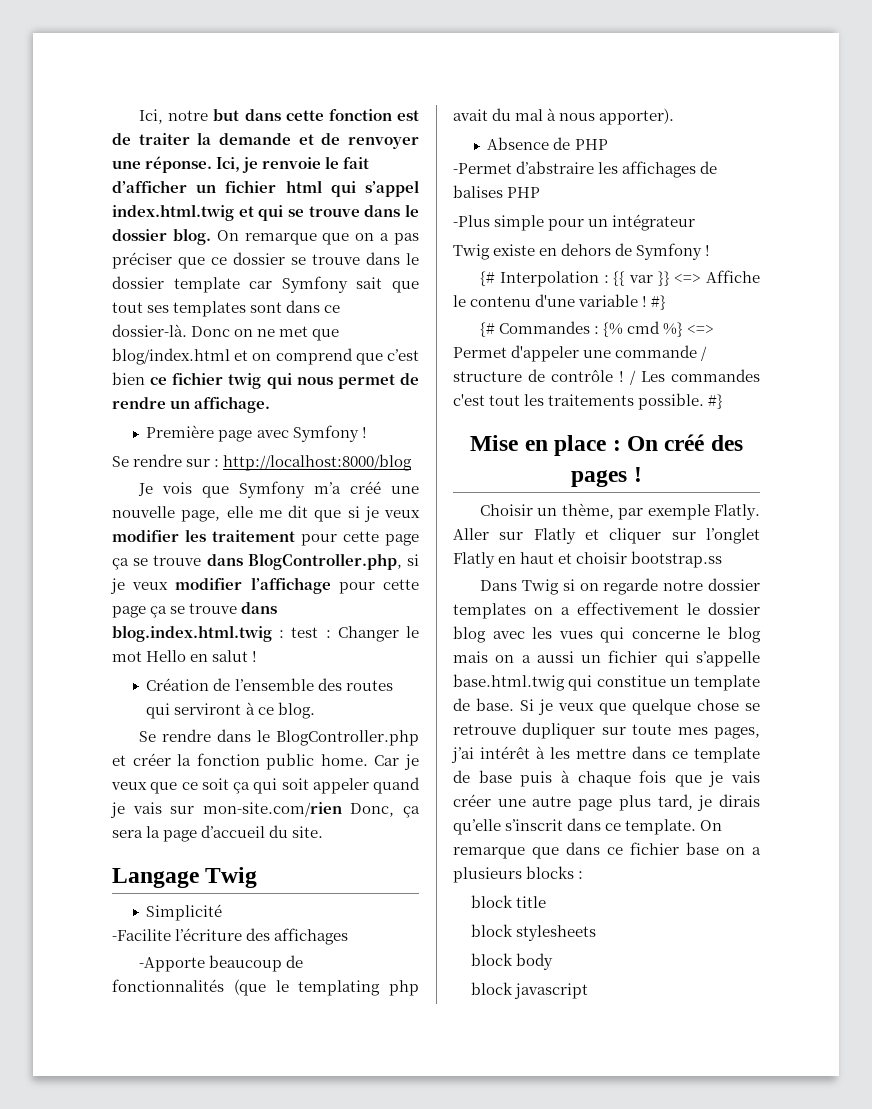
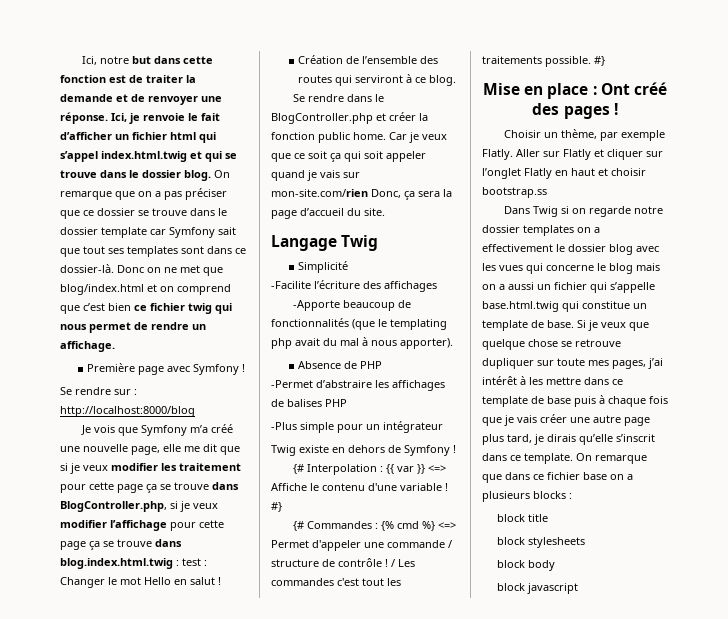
[626,436,658,451] On -> [600,83,630,95] Ont

